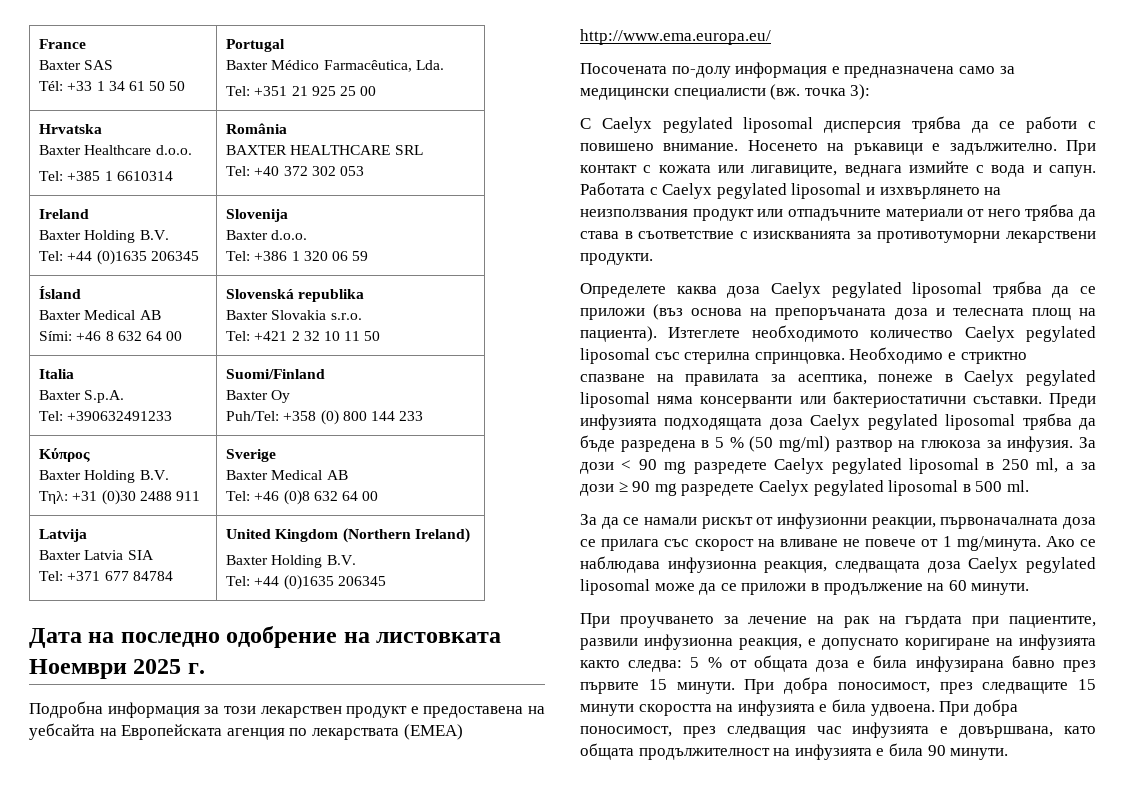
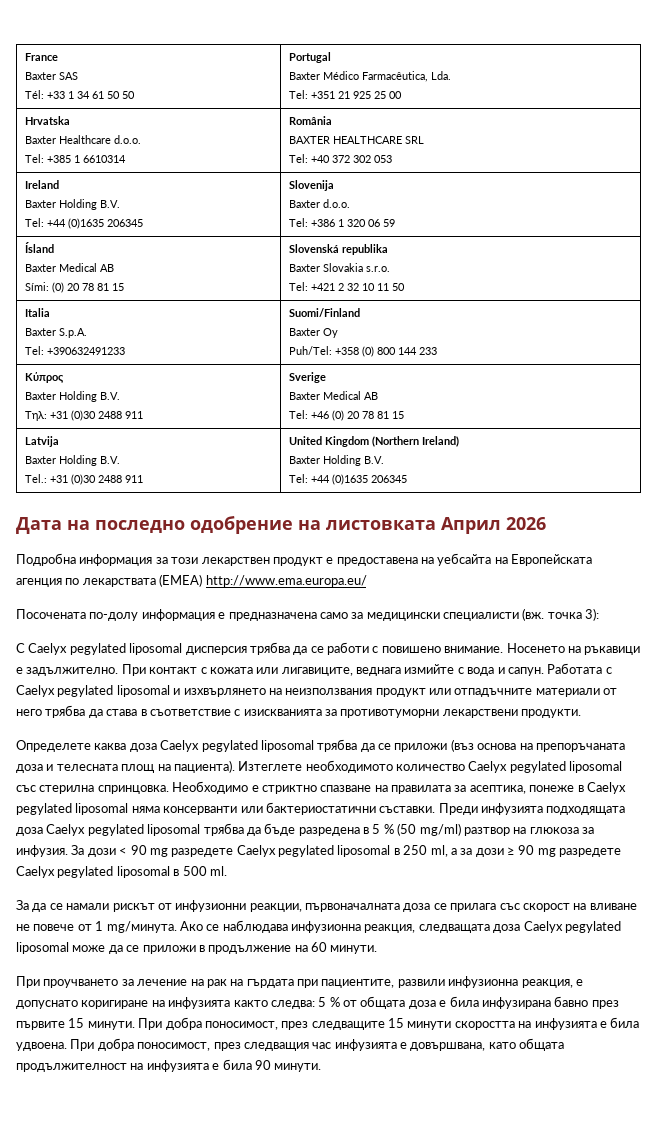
[76,331,183,341] +46 8 632 64 00 -> [52,282,125,293] (0) 20 78 81 15
[283,490,379,505] [39,529,88,542] [39,550,154,560] [39,571,173,581] (0)8 632 64 00 // Latvija // Baxter Latvia SIA // Tel: +371 677 84784 -> [332,410,405,421] [25,436,60,447] [25,455,121,466] [25,474,144,485] (0) 20 78 81 15 // Latvija // Baxter Holding B.V. // Tel.: +31 (0)30 2488 911
[29,659,205,679] Ноември 2025 г. -> [441,517,546,534] Април 2026

